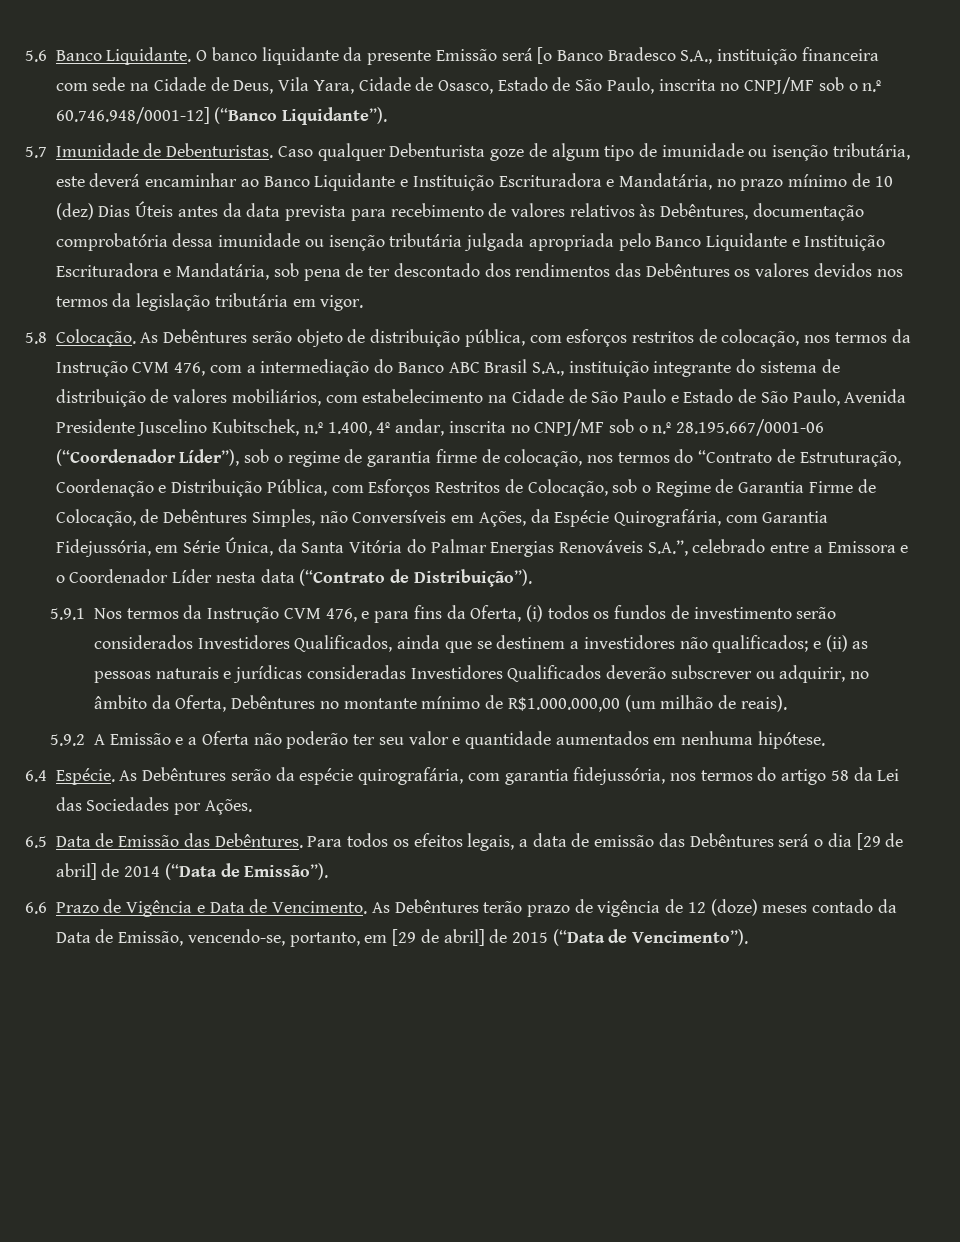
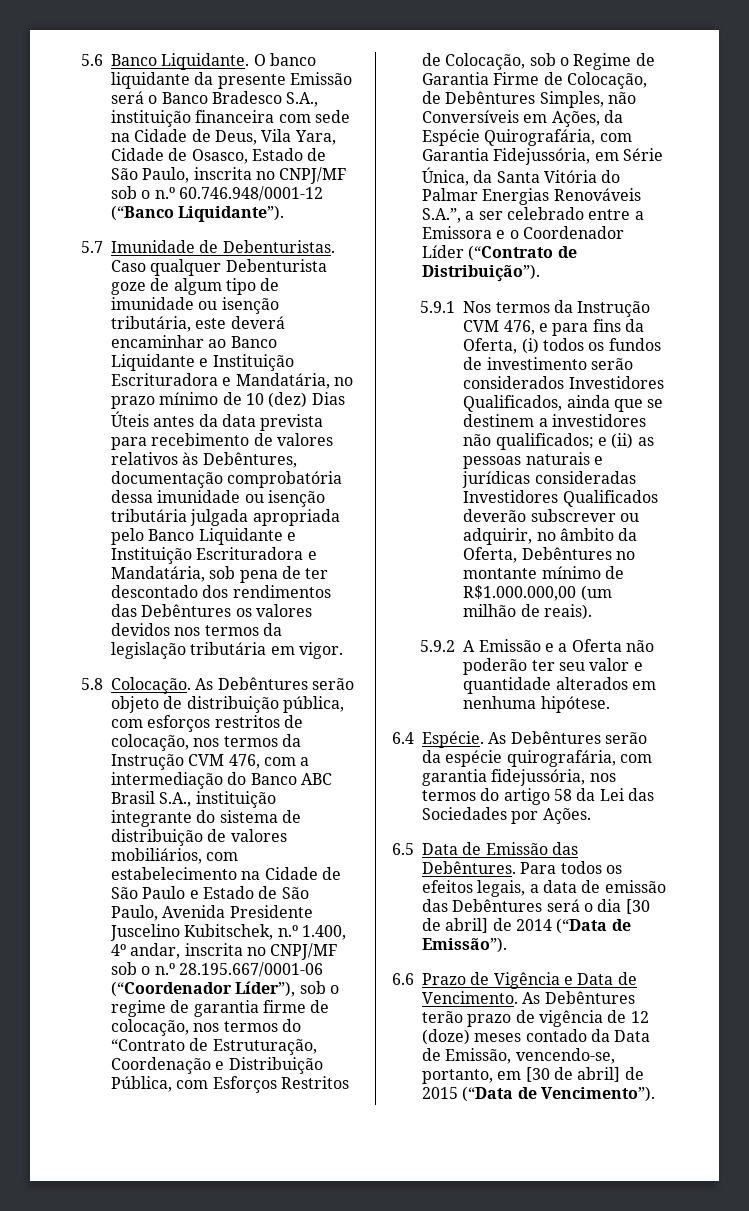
[537,47,553,64] [o -> [148,95,158,104] o
[55,107,210,124] 60.746.948/0001-12] -> [178,186,323,201] 60.746.948/0001-12
(688, 548) none -> [465,211,503,220] a ser
[215,569,295,583] nesta data -> (464, 251) none
[555,731,649,745] aumentados -> [555,677,628,690] alterados
[856,833,881,850] [29 -> [625,899,650,914] [30
[392,929,417,946] [29 -> [525,1067,550,1082] [30

